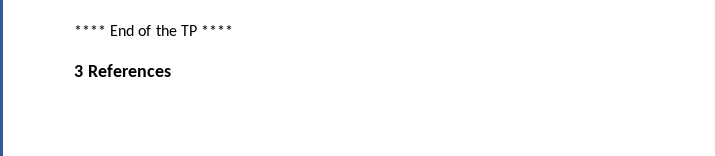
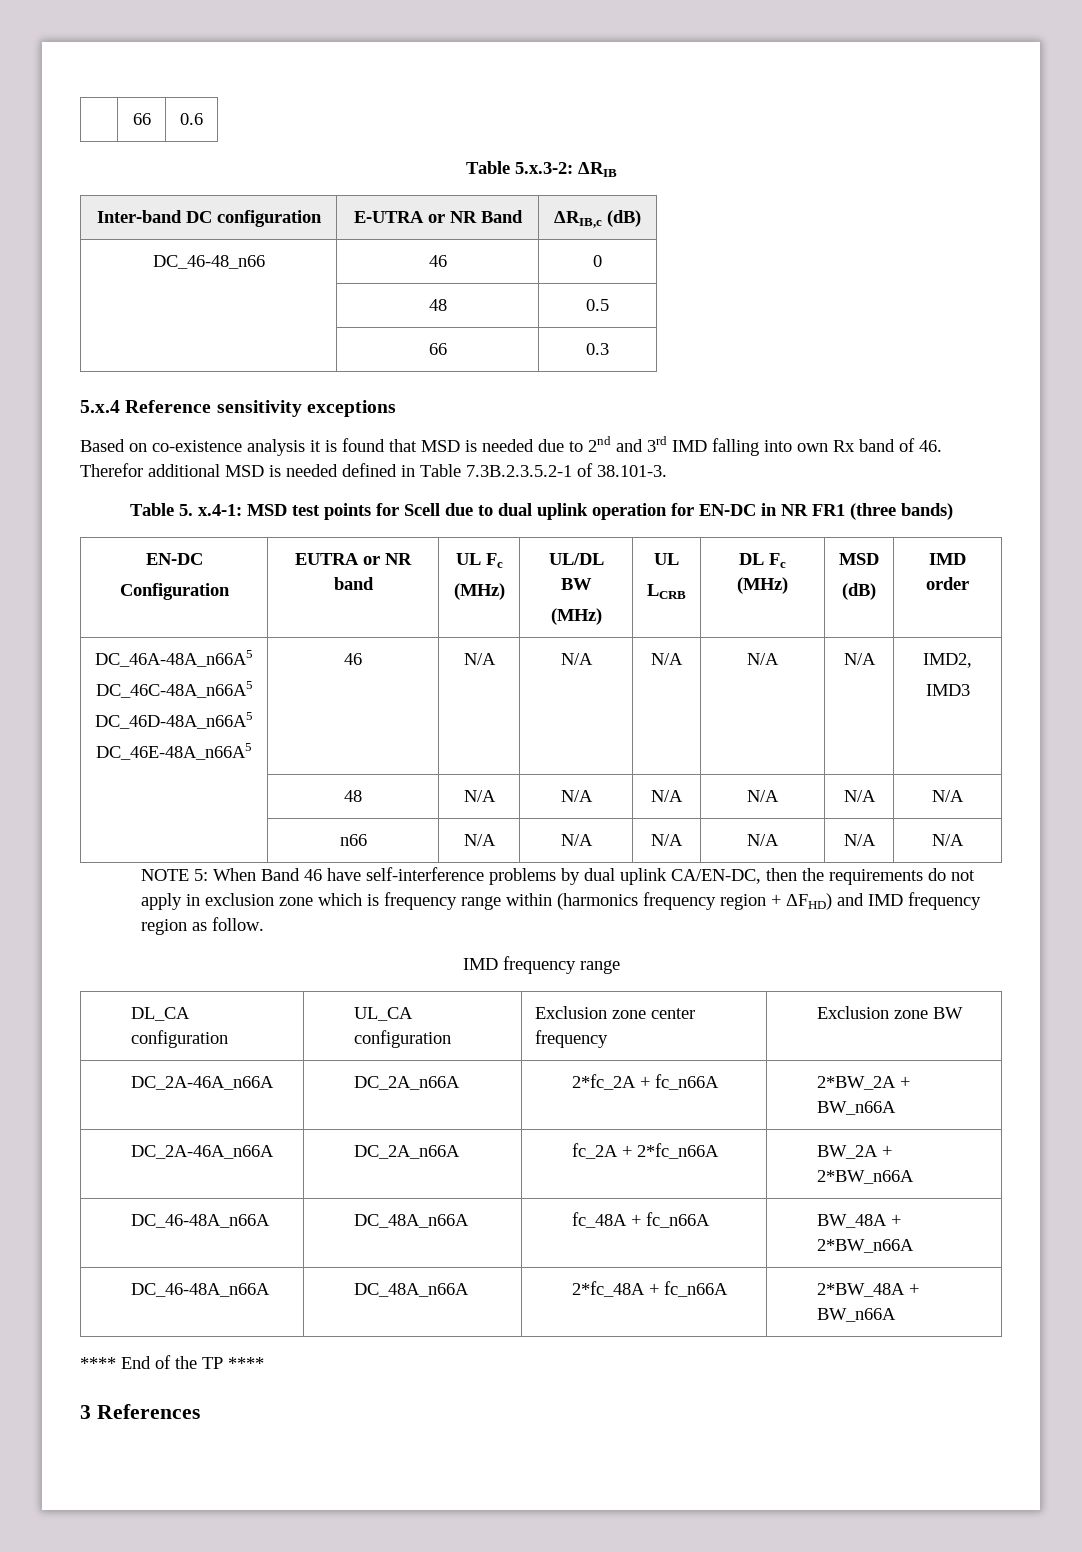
(74, 30) none -> [132,113,151,125] [180,113,203,125] [465,161,617,177] [96,210,322,227] [353,210,523,223] [554,210,641,228] [152,255,265,269] [428,255,447,267] [593,255,602,267] [428,299,447,311] [586,299,609,311] [428,343,447,355] [586,343,609,355] [80,400,396,417] [80,436,942,456] [80,463,667,477] [129,503,953,520] [145,553,203,565] [119,583,230,600] [295,553,412,565] [333,577,374,590] [455,553,503,568] [453,583,505,600] [548,553,604,565] [560,578,592,590] [550,608,602,625] [654,553,679,565] [647,584,686,599] [739,553,786,568] [737,577,788,594] [839,553,879,565] [842,583,876,600] [929,553,966,565] [926,577,969,590] [95,650,253,667] [95,681,253,698] [95,712,253,729] [96,743,252,760] [344,653,362,665] [463,653,496,665] [560,653,593,665] [651,653,683,665] [747,653,779,665] [843,653,876,665] [923,653,972,668] [925,684,970,696] [344,790,362,802] [463,790,496,802] [560,790,593,802] [651,790,683,802] [747,790,779,802] [843,790,876,802] [932,790,964,802] [339,834,367,846] [463,834,496,846] [560,834,593,846] [651,834,683,846] [747,834,779,846] [843,834,876,846] [932,834,964,846] [141,867,976,885] [141,892,982,910] [141,917,265,935] [462,956,620,974] [131,1007,191,1021] [131,1030,229,1048] [354,1007,414,1021] [354,1030,452,1048] [535,1006,696,1019] [535,1030,609,1048] [817,1006,964,1019] [131,1076,275,1090] [354,1076,461,1090] [572,1074,720,1090] [817,1076,911,1090] [817,1101,897,1115] [131,1145,275,1159] [354,1145,461,1159] [572,1143,720,1159] [817,1145,893,1159] [817,1170,915,1184] [131,1214,271,1228] [354,1214,470,1228] [572,1212,711,1228] [817,1214,902,1228] [817,1239,915,1253] [131,1283,271,1297] [354,1283,470,1297] [572,1281,729,1297] [817,1283,920,1297] [817,1308,897,1322] | 66 | 0.6 // Table 5.x.3-2: ΔRIB // Inter-band DC configuration | E-UTRA or NR Band | ΔRIB,c (dB) // DC_46-48_n66 | 46 | 0 // | 48 | 0.5 // | 66 | 0.3 // 5.x.4 Reference sensitivity exceptions // Based on co-existence analysis it is found that MSD is needed due to 2nd and 3rd IMD falling into own Rx band of 46. Therefor additional MSD is needed defined in Table 7.3B.2.3.5.2-1 of 38.101-3. // Table 5. x.4-1: MSD test points for Scell due to dual uplink operation for EN-DC in NR FR1 (three bands) // EN-DC // Configuration | EUTRA or NR band | UL Fc // (MHz) | UL/DL BW // (MHz) | UL // LCRB | DL Fc (MHz) | MSD // (dB) | IMD order // DC_46A-48A_n66A5 // DC_46C-48A_n66A5 // DC_46D-48A_n66A5 // DC_46E-48A_n66A5 | 46 | N/A | N/A | N/A | N/A | N/A | IMD2, // IMD3 // | 48 | N/A | N/A | N/A | N/A | N/A | N/A // | n66 | N/A | N/A | N/A | N/A | N/A | N/A // NOTE 5: When Band 46 have self-interference problems by dual uplink CA/EN-DC, then the requirements do not apply in exclusion zone which is frequency range within (harmonics frequency region + ΔFHD) and IMD frequency region as follow. // IMD frequency range // DL_CA configuration | UL_CA configuration | Exclusion zone center frequency | Exclusion zone BW // DC_2A-46A_n66A | DC_2A_n66A | 2*fc_2A + fc_n66A | 2*BW_2A + BW_n66A // DC_2A-46A_n66A | DC_2A_n66A | fc_2A + 2*fc_n66A | BW_2A + 2*BW_n66A // DC_46-48A_n66A | DC_48A_n66A | fc_48A + fc_n66A | BW_48A + 2*BW_n66A // DC_46-48A_n66A | DC_48A_n66A | 2*fc_48A + fc_n66A | 2*BW_48A + BW_n66A //

